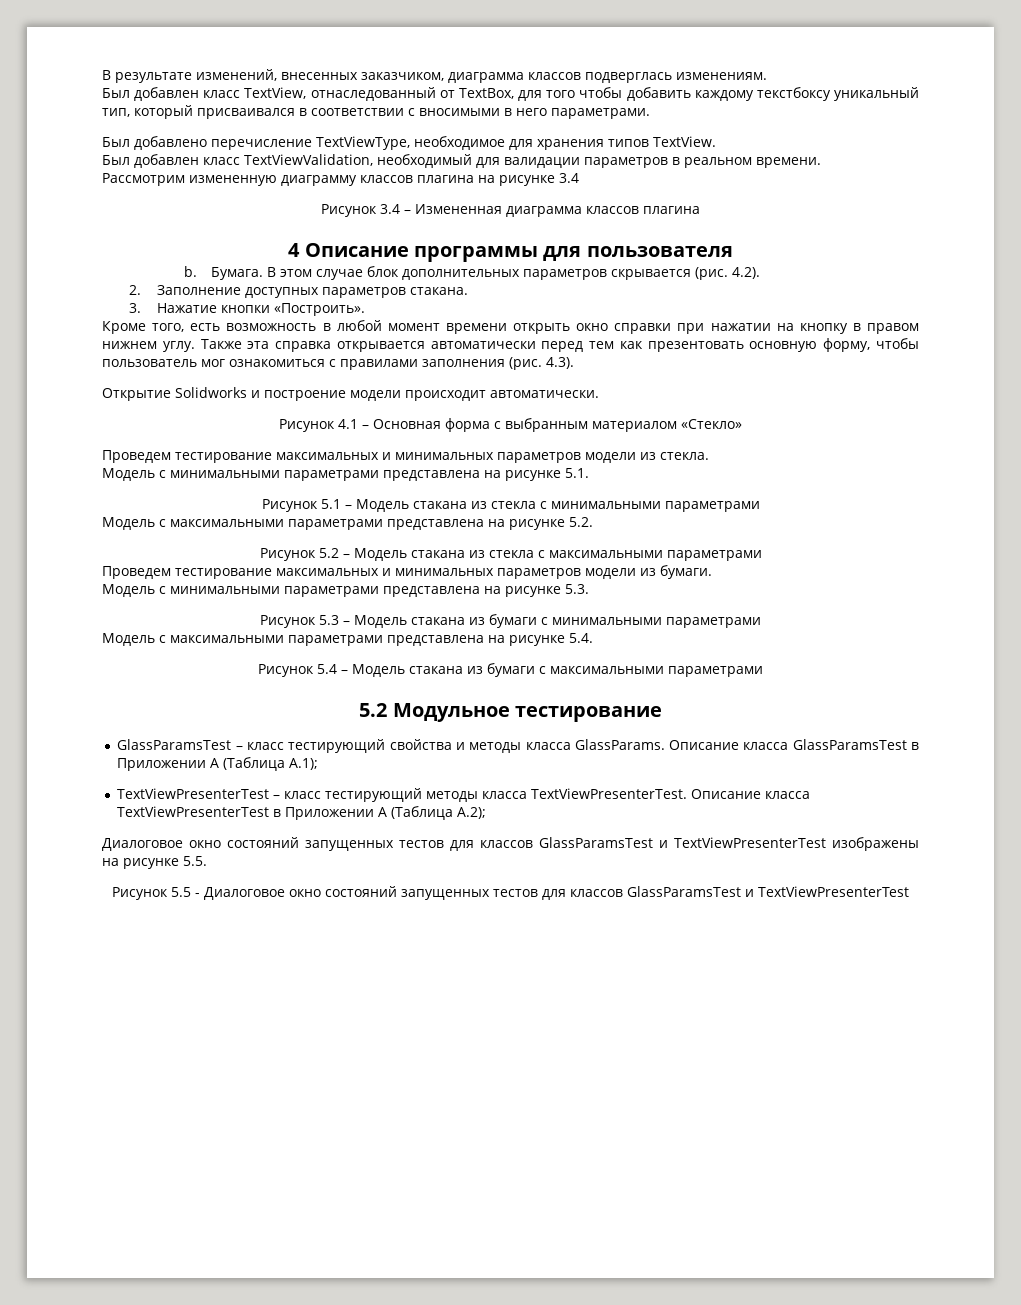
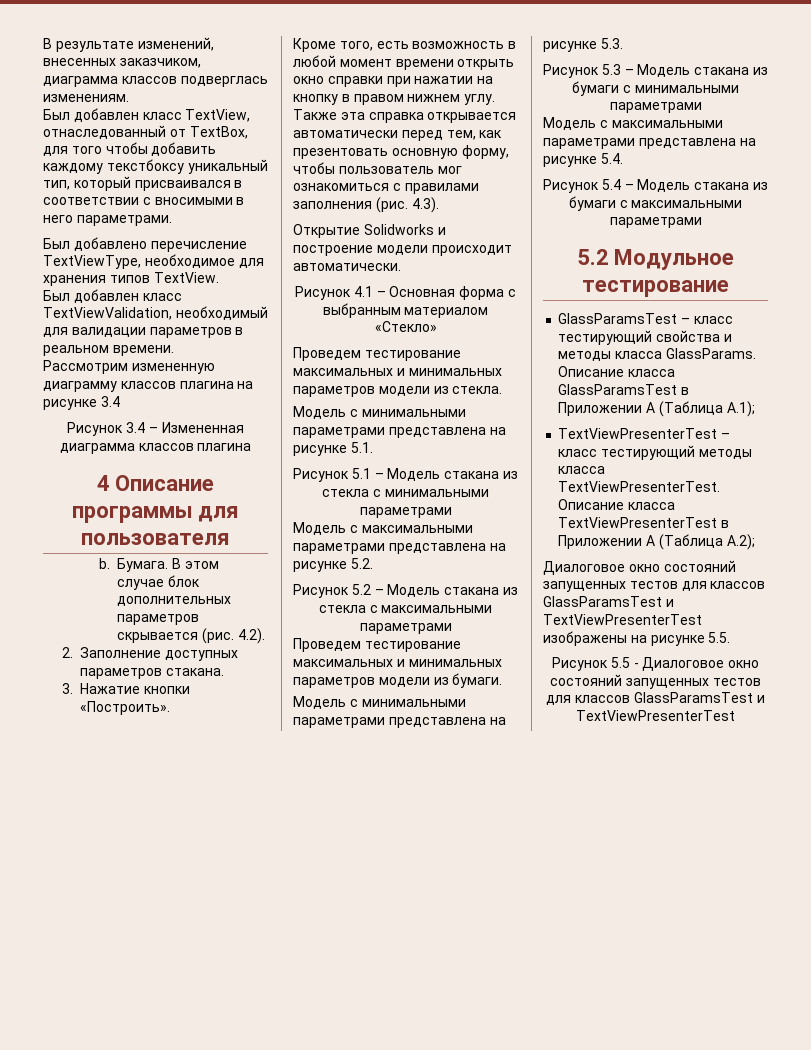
[589,341,615,349] тем -> [446,130,476,140] тем,

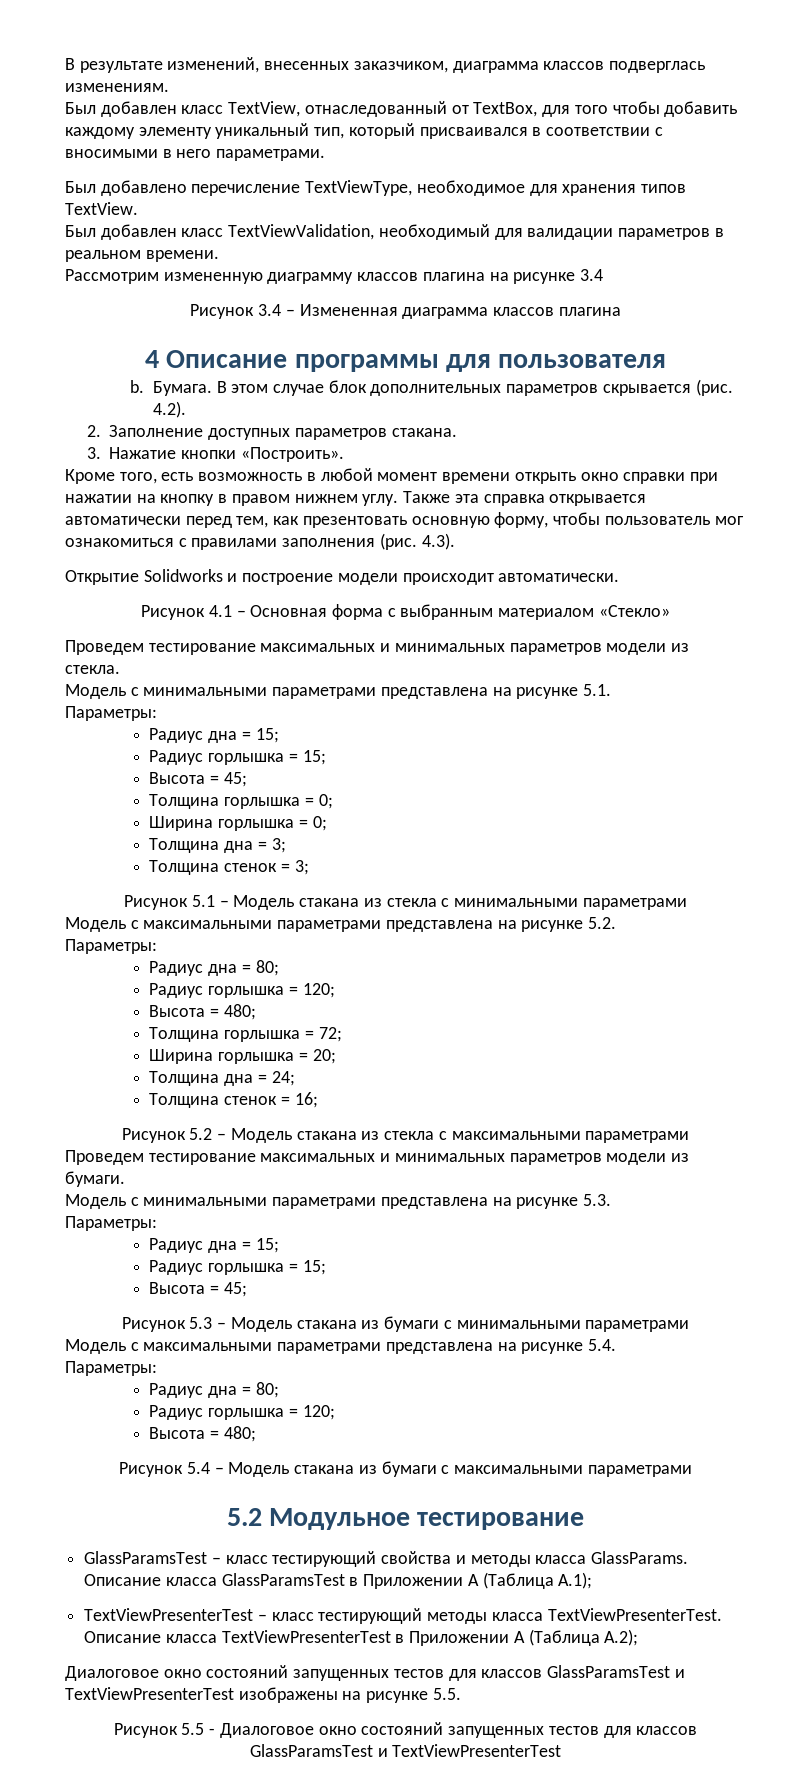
[106,159,184,174] текстбоксу -> [138,127,212,139] элементу
(373, 447) none -> [65,706,157,721] [149,728,279,743] [149,750,326,765] [149,772,247,787] [149,794,333,809] [149,816,327,831] [149,838,286,853] [149,860,309,875] // Параметры: // Радиус дна = 15; // Радиус горлышка = 15; // Высота = 45; // Толщина горлышка = 0; // Ширина горлышка = 0; // Толщина дна = 3; // Толщина стенок = 3;
(373, 563) none -> [65,939,157,954] [149,960,279,976] [149,983,335,998] [149,1004,256,1020] [149,1027,342,1042] [149,1049,336,1064] [149,1071,295,1086] [149,1092,318,1108] // Параметры: // Радиус дна = 80; // Радиус горлышка = 120; // Высота = 480; // Толщина горлышка = 72; // Ширина горлышка = 20; // Толщина дна = 24; // Толщина стенок = 16;
(623, 43) none -> [65,1216,157,1231] [149,1238,279,1253] [149,1260,326,1275] [149,1282,247,1297] // Параметры: // Радиус дна = 15; // Радиус горлышка = 15; // Высота = 45;
(623, 158) none -> [65,1361,157,1376] [149,1382,279,1398] [149,1405,335,1420] [149,1426,256,1442] // Параметры: // Радиус дна = 80; // Радиус горлышка = 120; // Высота = 480;

